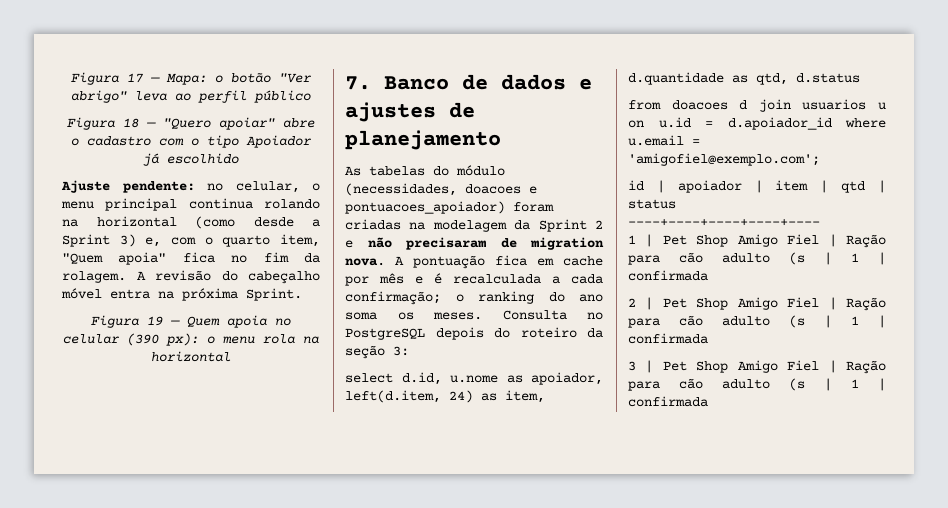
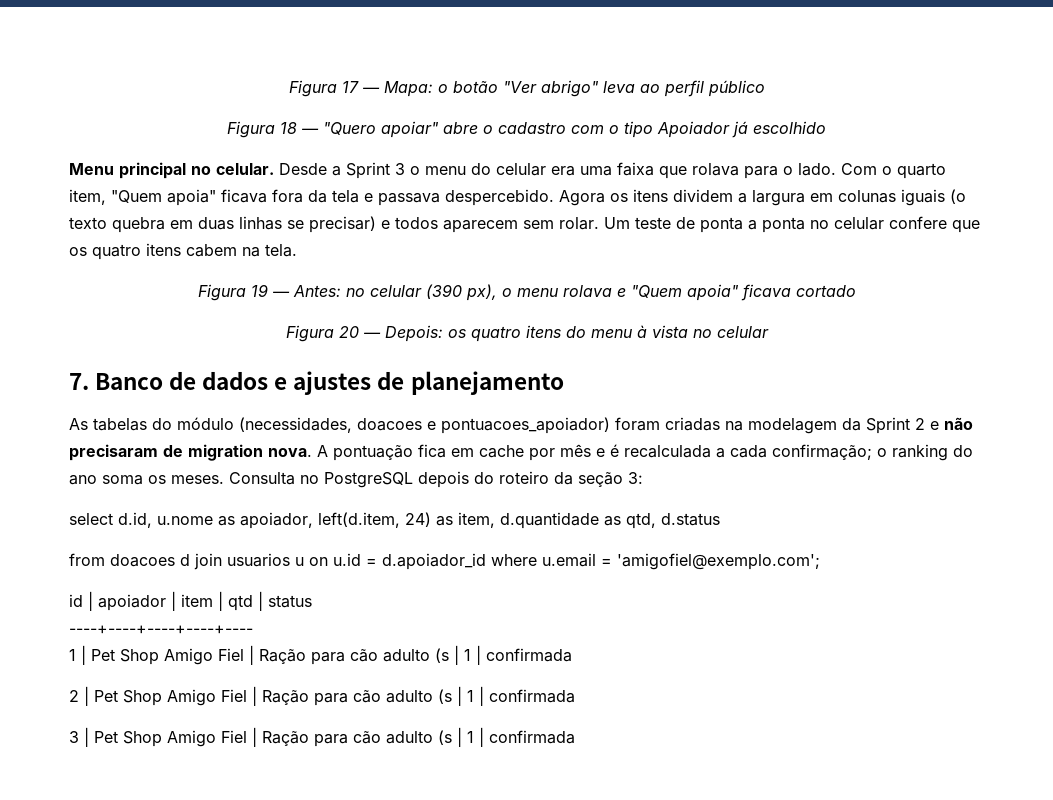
[61,180,320,193] [61,198,320,211] [62,216,320,229] [62,234,196,247] Ajuste pendente: no celular, o menu principal continua rolando na horizontal (como desde a Sprint 3) e, com -> [69,162,877,179] Menu principal no celular. Desde a Sprint 3 o menu do celular era uma faixa que rolava para o lado. Com
[182,252,320,263] [62,270,320,284] [61,288,302,301] fica no fim da rolagem. A revisão do cabeçalho móvel entra na próxima Sprint. -> [221,189,966,206] [69,216,980,233] [69,243,297,260] ficava fora da tela e passava despercebido. Agora os itens dividem a largura em colunas iguais (o texto quebra em duas linhas se precisar) e todos aparecem sem rolar. Um teste de ponta a ponta no celular confere que os quatro itens cabem na tela.
[187,315,267,328] Quem apoia -> [292,285,341,297] Antes:
[166,333,319,346] [151,351,231,362] px): o menu rola na horizontal -> [465,284,856,301] [285,325,769,342] px), o menu rolava e "Quem apoia" ficava cortado // Figura 20 — Depois: os quatro itens do menu à vista no celular

